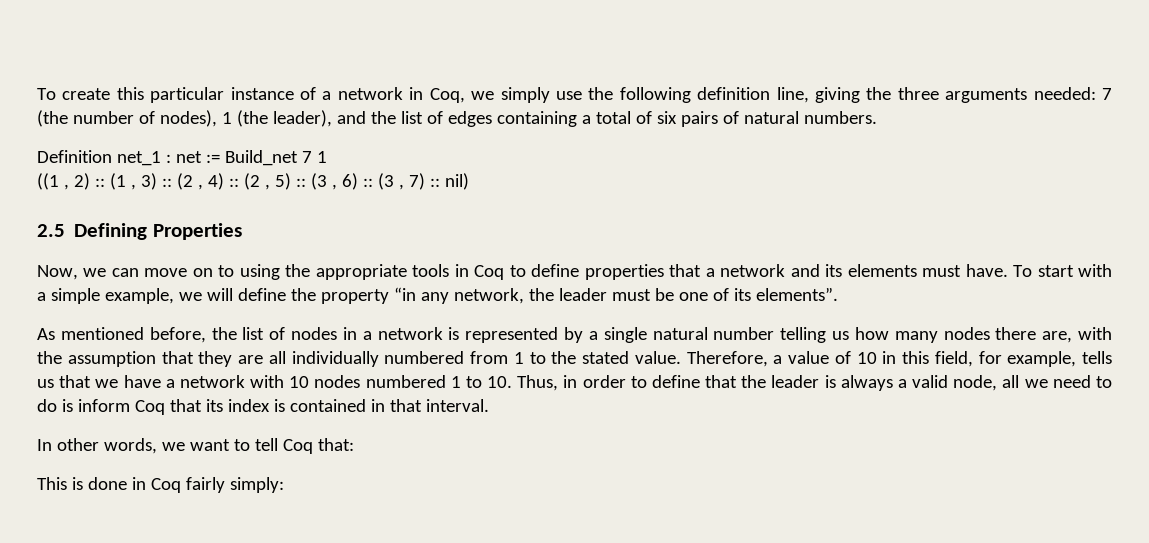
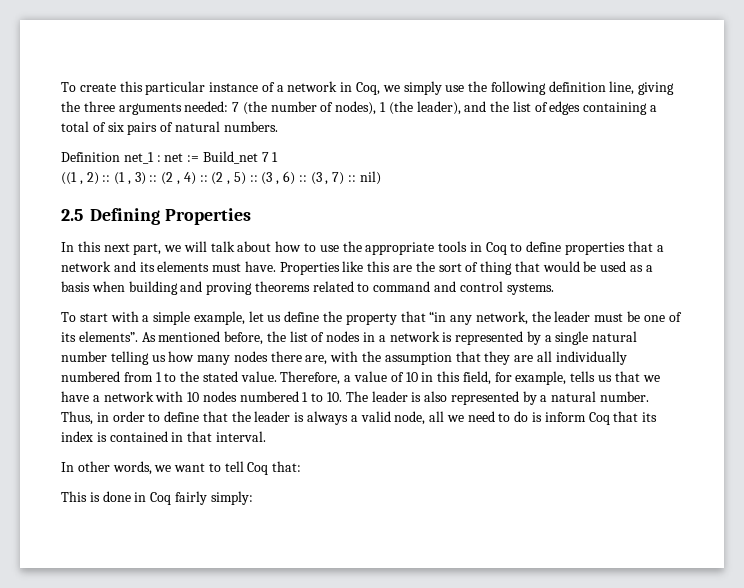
[37,264,280,280] Now, we can move on to using -> [61,241,339,255] In this next part, we will talk about how to use
(1008, 270) none -> [279,261,653,275] [61,281,554,295] Properties like this are the sort of thing that would be used as a basis when building and proving theorems related to command and control systems. //
[178,288,233,301] we will -> [248,311,282,322] let us
(389, 296) none -> [400,311,426,322] that
(838, 294) // -> (138, 336) none
(513, 382) none -> [345,391,650,405] The leader is also represented by a natural number.

